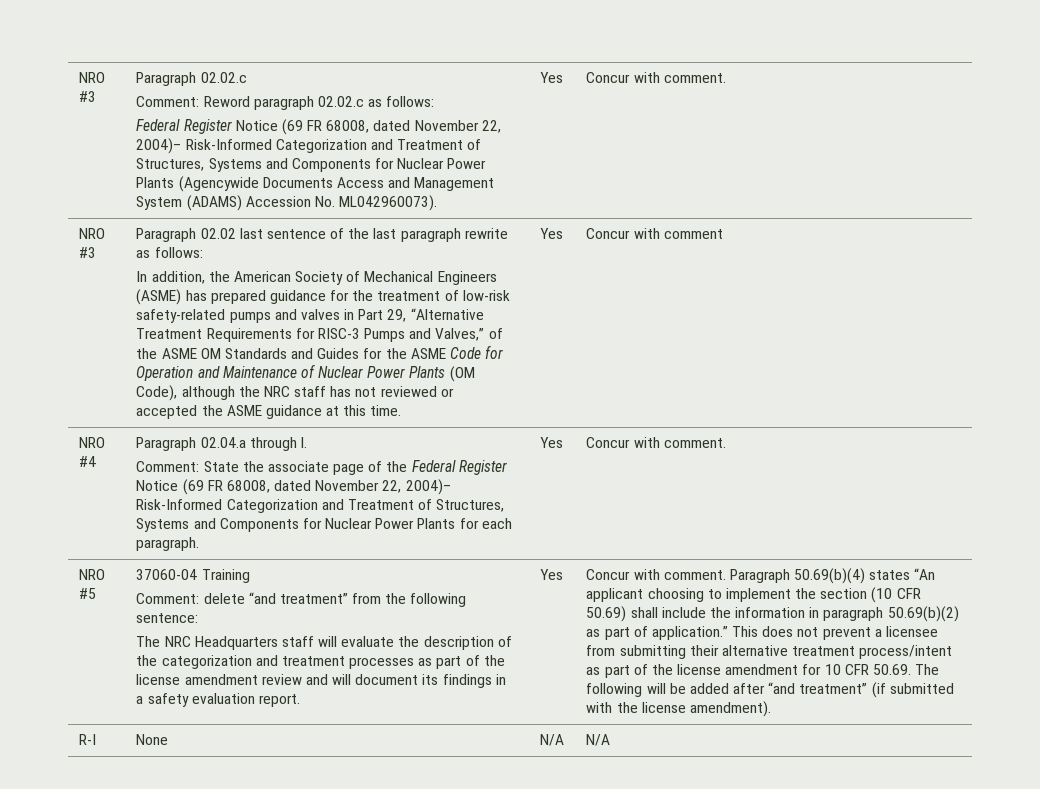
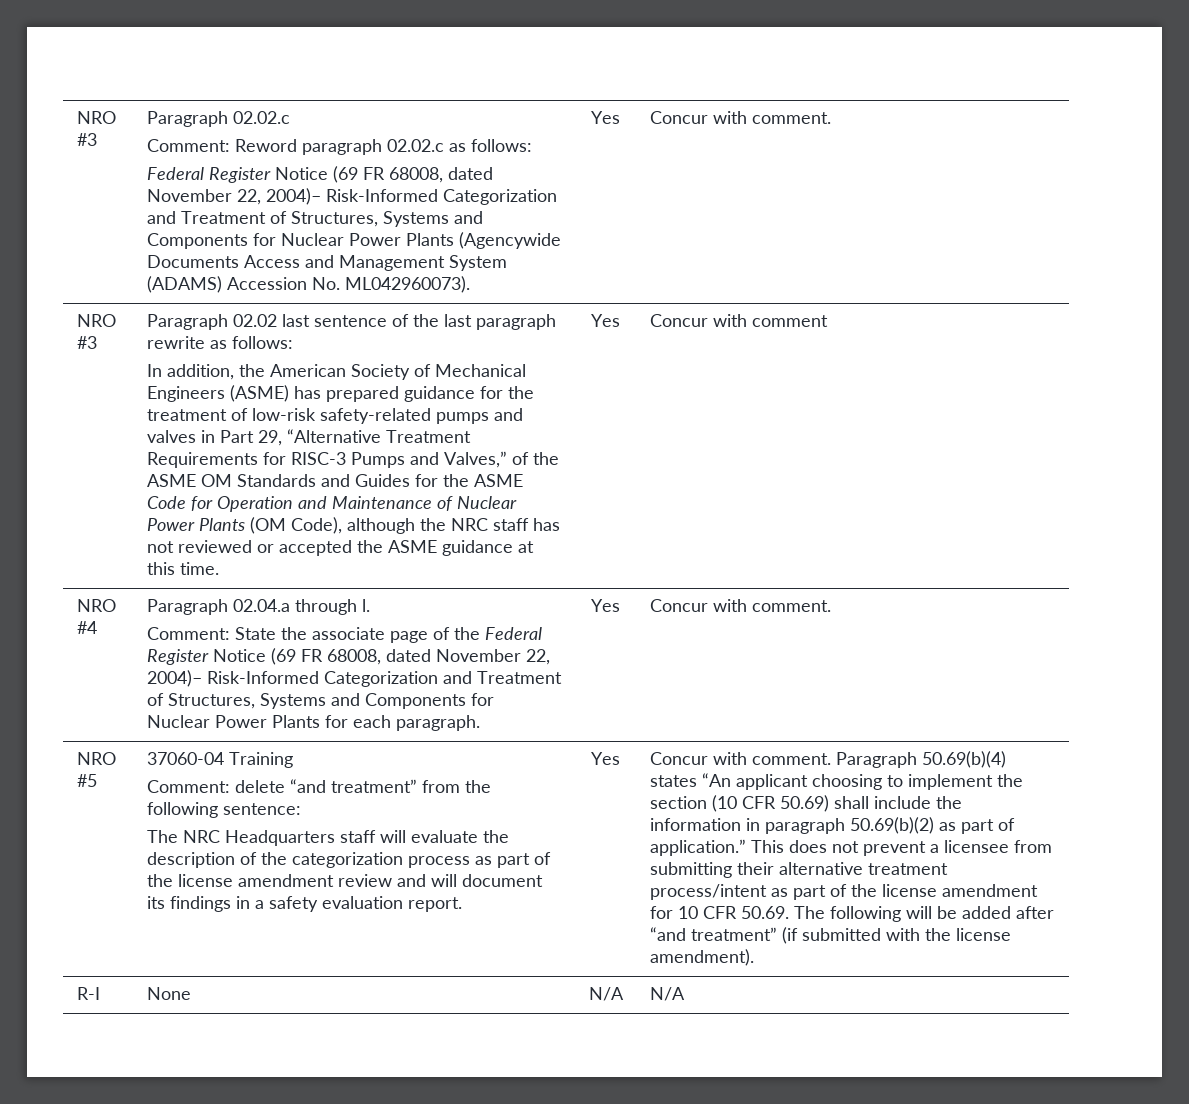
[255,655,415,669] and treatment processes -> [407,856,470,868] process

